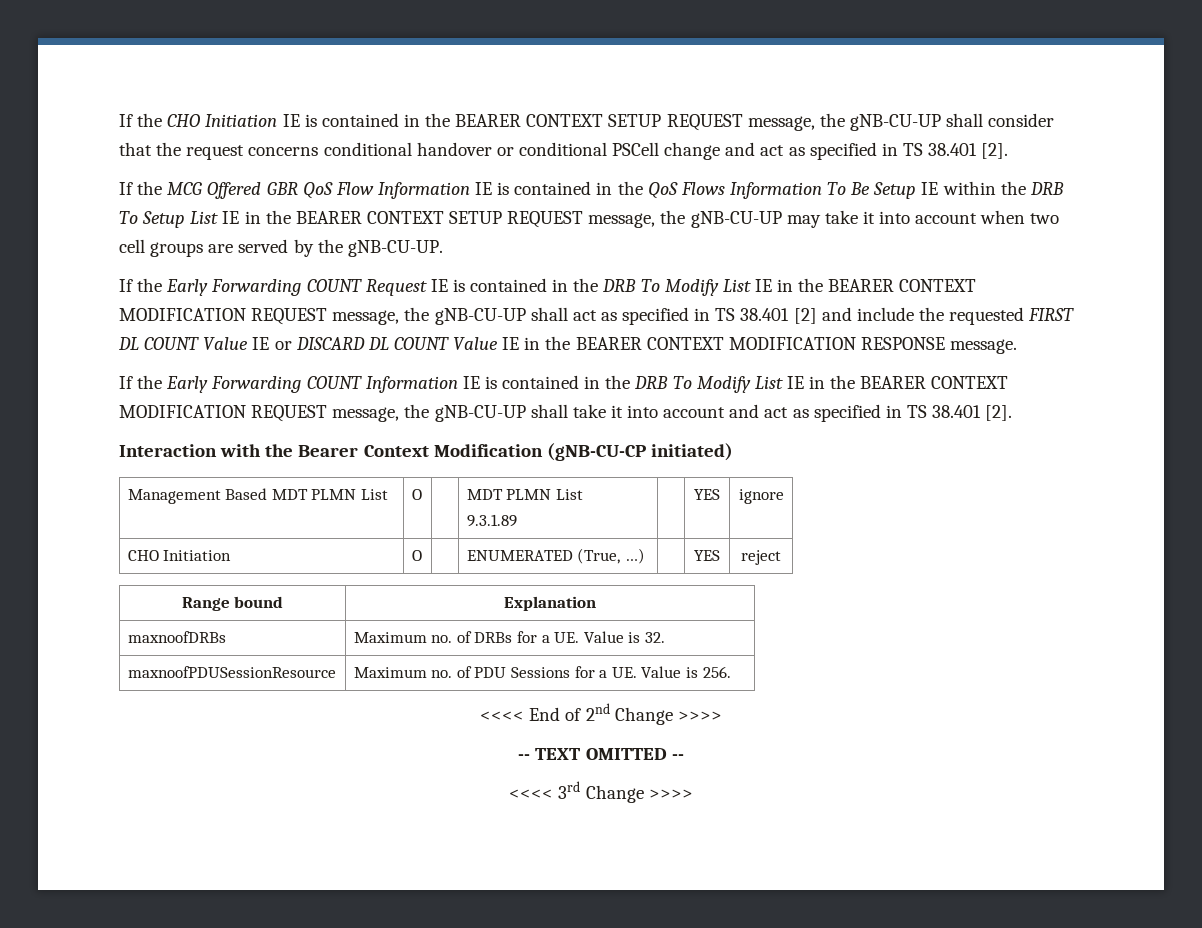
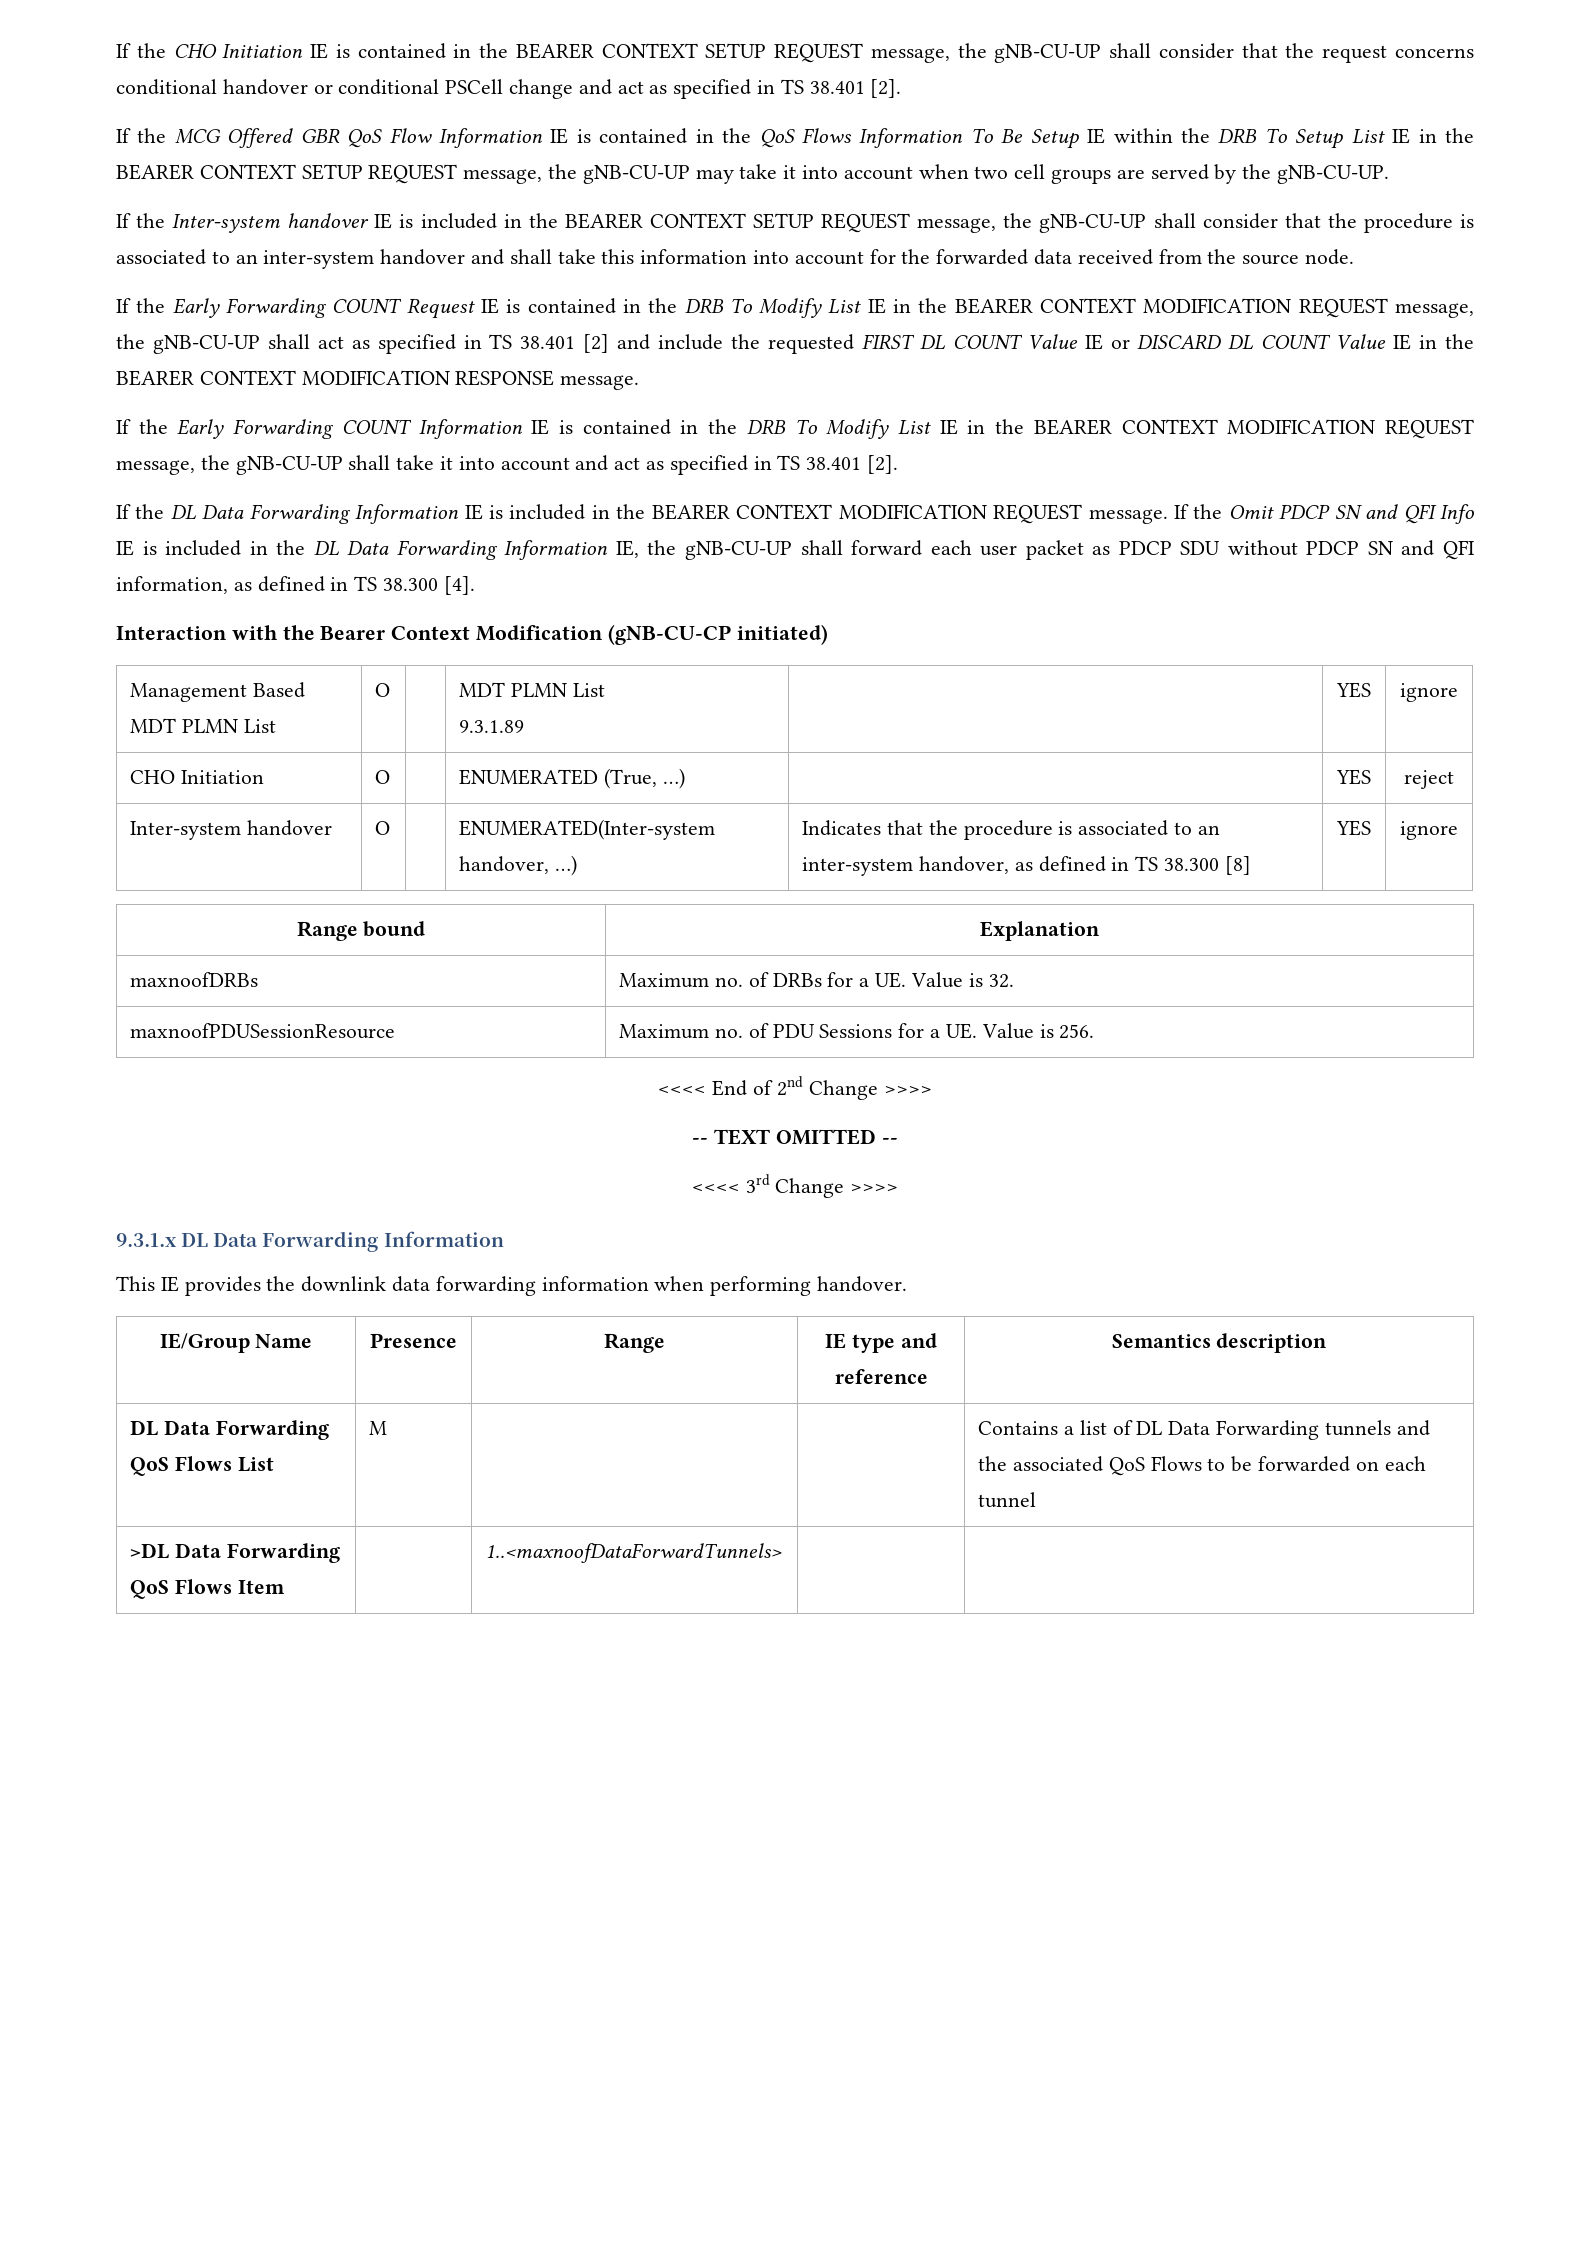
(443, 248) none -> [116,213,1474,233] [116,249,1355,269] // If the Inter-system handover IE is included in the BEARER CONTEXT SETUP REQUEST message, the gNB-CU-UP shall consider that the procedure is associated to an inter-system handover and shall take this information into account for the forwarded data received from the source node.
(1013, 413) none -> [116,504,1475,524] [116,540,1475,560] [116,576,475,595] // If the DL Data Forwarding Information IE is included in the BEARER CONTEXT MODIFICATION REQUEST message. If the Omit PDCP SN and QFI Info IE is included in the DL Data Forwarding Information IE, the gNB-CU-UP shall forward each user packet as PDCP SDU without PDCP SN and QFI information, as defined in TS 38.300 [4].
(781, 557) none -> [130,820,333,840] [375,821,391,835] [459,819,716,840] [459,855,578,876] [802,820,1220,840] [802,856,1251,876] [1336,820,1371,836] [1400,821,1458,840] // Inter-system handover | O | | ENUMERATED(Inter-system handover, …) | Indicates that the procedure is associated to an inter-system handover, as defined in TS 38.300 [8] | YES | ignore
(693, 794) none -> [116,1231,504,1252] [116,1276,908,1296] [159,1333,313,1353] [370,1333,457,1348] [604,1333,665,1353] [825,1333,937,1353] [834,1369,928,1384] [1111,1333,1328,1353] [130,1420,329,1440] [130,1456,274,1476] [369,1421,388,1435] [978,1420,1430,1440] [978,1456,1426,1476] [978,1492,1037,1508] [130,1543,340,1563] [130,1579,285,1599] [485,1543,783,1563] // 9.3.1.x DL Data Forwarding Information // This IE provides the downlink data forwarding information when performing handover. // IE/Group Name | Presence | Range | IE type and reference | Semantics description // DL Data Forwarding QoS Flows List | M | | | Contains a list of DL Data Forwarding tunnels and the associated QoS Flows to be forwarded on each tunnel // >DL Data Forwarding QoS Flows Item | | 1..<maxnoofDataForwardTunnels> | |

